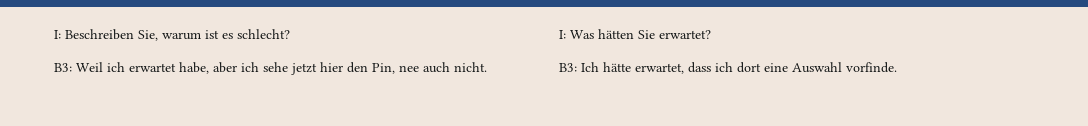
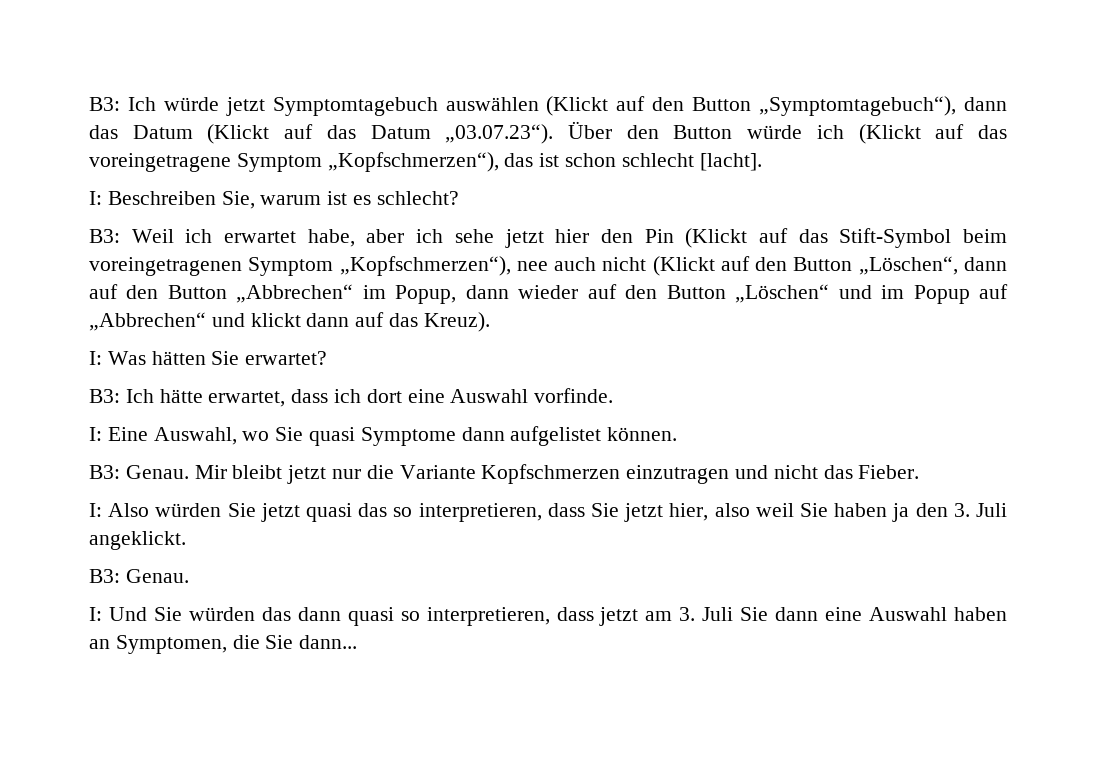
(54, 34) none -> [89,96,1007,116] [89,121,1007,144] [89,152,762,172] B3: Ich würde jetzt Symptomtagebuch auswählen (Klickt auf den Button „Symptomtagebuch“), dann das Datum (Klickt auf das Datum „03.07.23“). Über den Button würde ich (Klickt auf das voreingetragene Symptom „Kopfschmerzen“), das ist schon schlecht [lacht]. //
[372,62,487,74] Pin, nee auch nicht. -> [644,228,1007,248] [89,256,1007,276] [89,284,1008,304] [89,312,490,332] Pin (Klickt auf das Stift-Symbol beim voreingetragenen Symptom „Kopfschmerzen“), nee auch nicht (Klickt auf den Button „Löschen“, dann auf den Button „Abbrechen“ im Popup, dann wieder auf den Button „Löschen“ und im Popup auf „Abbrechen“ und klickt dann auf das Kreuz).
(897, 67) none -> [89,426,678,446] [89,464,920,484] [89,503,1008,522] [89,531,186,550] [89,569,189,583] [89,607,1008,626] [89,635,358,654] // I: Eine Auswahl, wo Sie quasi Symptome dann aufgelistet können. // B3: Genau. Mir bleibt jetzt nur die Variante Kopfschmerzen einzutragen und nicht das Fieber. // I: Also würden Sie jetzt quasi das so interpretieren, dass Sie jetzt hier, also weil Sie haben ja den 3. Juli angeklickt. // B3: Genau. // I: Und Sie würden das dann quasi so interpretieren, dass jetzt am 3. Juli Sie dann eine Auswahl haben an Symptomen, die Sie dann...

